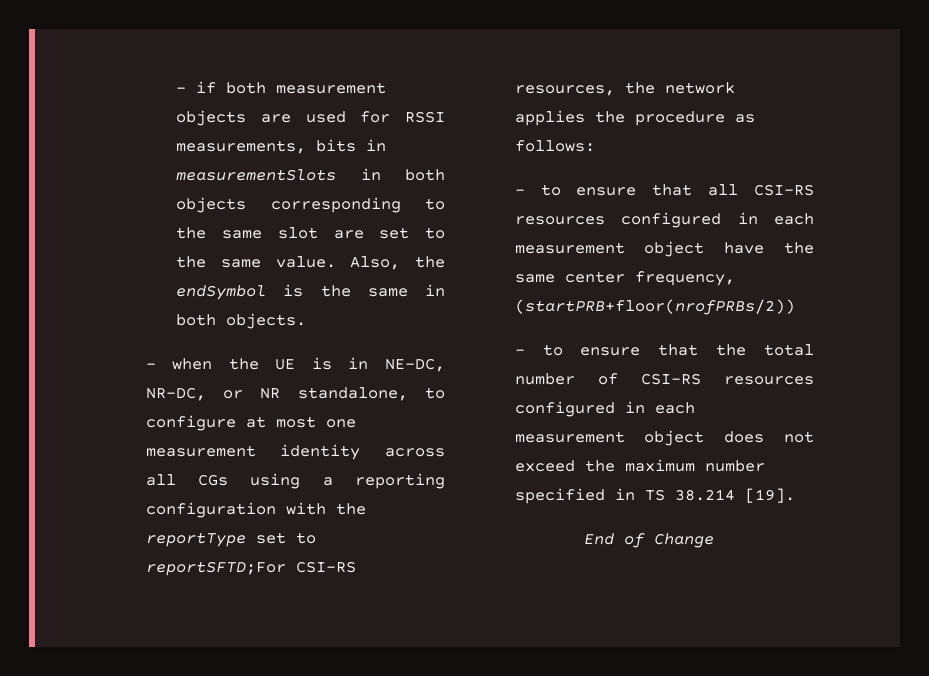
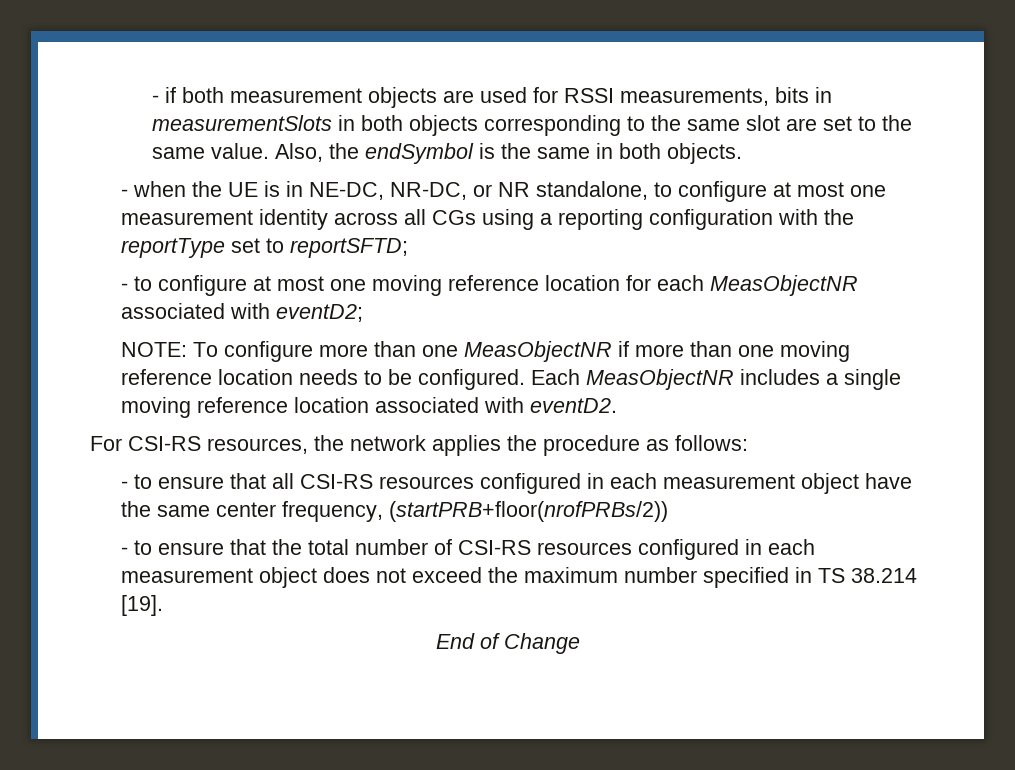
[145,561,286,576] reportSFTD;For -> [289,238,408,258] [120,275,858,296] [120,303,363,322] [120,341,850,362] [120,369,901,390] [120,397,617,418] [90,436,122,451] reportSFTD; // - to configure at most one moving reference location for each MeasObjectNR associated with eventD2; // NOTE: To configure more than one MeasObjectNR if more than one moving reference location needs to be configured. Each MeasObjectNR includes a single moving reference location associated with eventD2. // For

